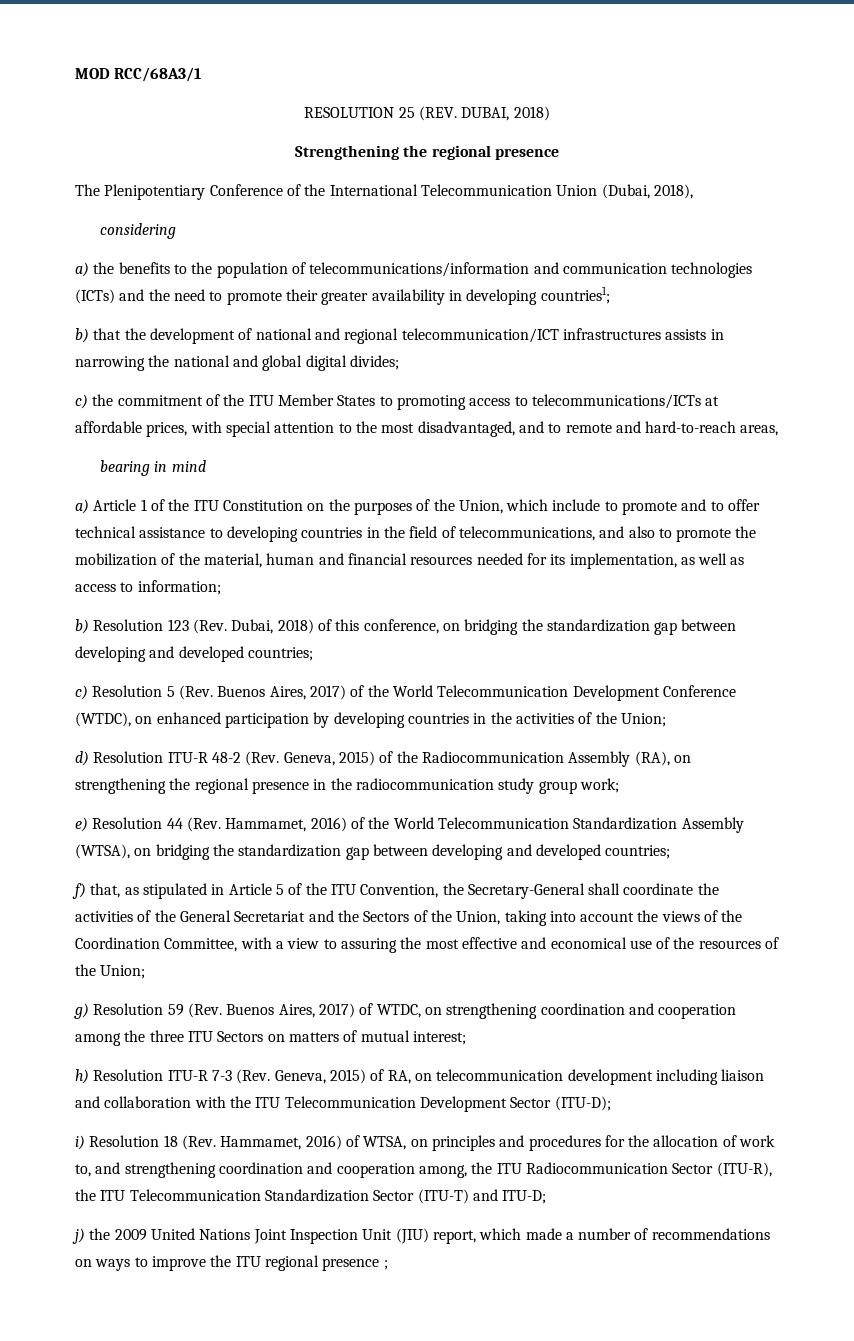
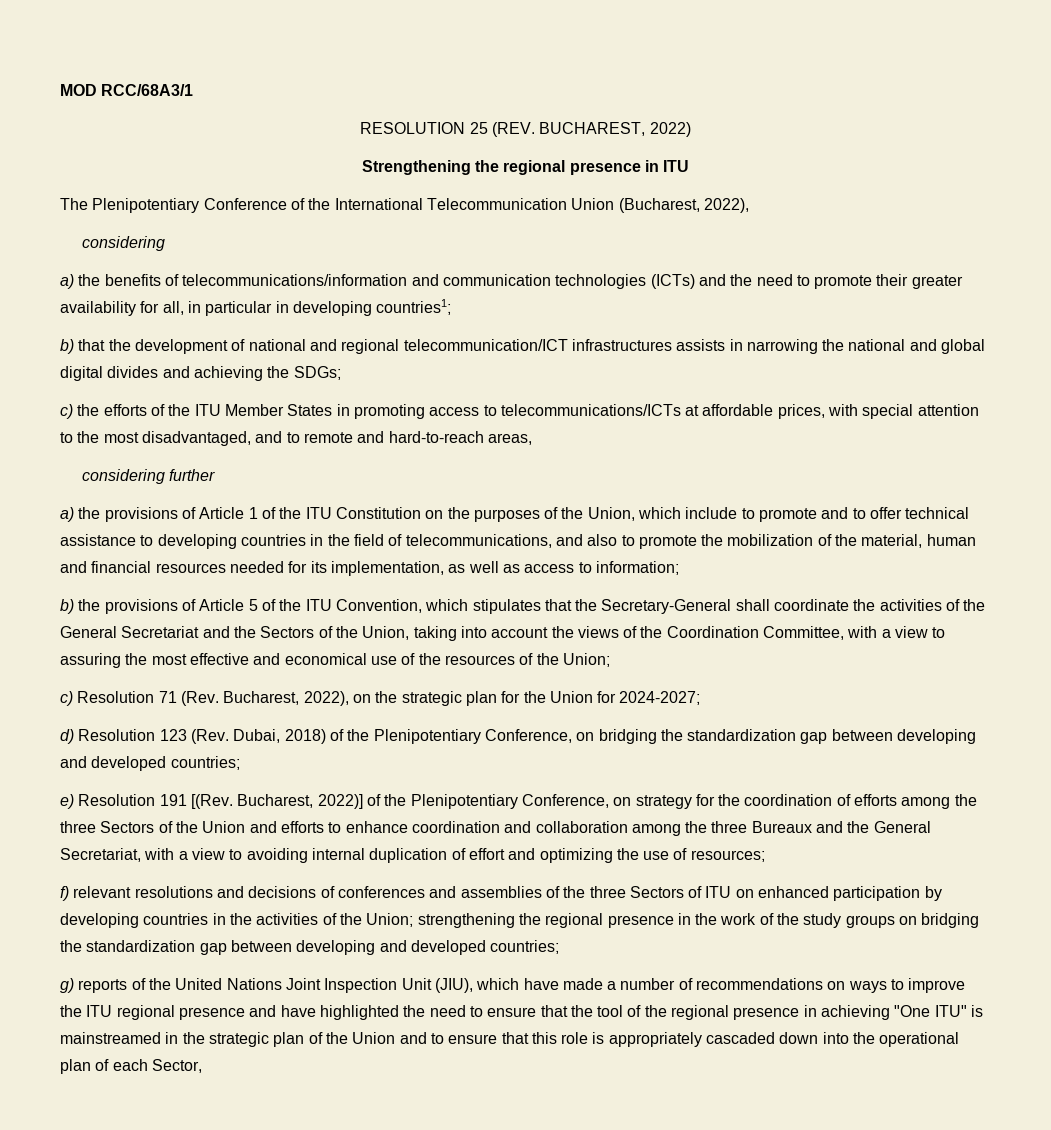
[461,106,550,121] DUBAI, 2018) -> [539,122,691,137] BUCHAREST, 2022)
(559, 154) none -> [644,160,690,172] in ITU
[601,184,693,199] (Dubai, 2018), -> [618,198,749,213] (Bucharest, 2022),
[173,262,288,278] to the population -> (161, 280) none
(445, 297) none -> [140,301,273,316] for all, in particular
[349,355,399,370] divides; -> [107,366,341,381] divides and achieving the SDGs;
[117,395,203,406] commitment -> [103,404,147,416] efforts
[379,396,393,406] to -> [336,404,350,416] in
[99,460,206,476] [75,499,89,514] bearing in mind // a) -> [81,469,216,484] [60,507,196,522] considering further // a) the provisions of
[93,619,737,635] [75,646,313,662] [75,685,736,701] [75,712,666,728] [75,751,691,767] [75,778,619,794] [75,817,744,833] [75,844,671,860] [72,883,225,899] Resolution 123 (Rev. Dubai, 2018) of this conference, on bridging the standardization gap between developing and developed countries; // c) Resolution 5 (Rev. Buenos Aires, 2017) of the World Telecommunication Development Conference (WTDC), on enhanced participation by developing countries in the activities of the Union; // d) Resolution ITU-R 48-2 (Rev. Geneva, 2015) of the Radiocommunication Assembly (RA), on strengthening the regional presence in the radiocommunication study group work; // e) Resolution 44 (Rev. Hammamet, 2016) of the World Telecommunication Standardization Assembly (WTSA), on bridging the standardization gap between developing and developed countries; // f) that, as stipulated in -> [78,599,196,614] the provisions of
(439, 891) none -> [425,599,572,614] which stipulates that
[74,1003,737,1019] [75,1030,466,1046] [75,1069,765,1085] [75,1096,611,1112] [75,1135,776,1151] [75,1162,772,1178] [75,1189,547,1204] [72,1228,147,1244] g) Resolution 59 (Rev. Buenos Aires, 2017) of WTDC, on strengthening coordination and cooperation among the three ITU Sectors on matters of mutual interest; // h) Resolution ITU-R 7-3 (Rev. Geneva, 2015) of RA, on telecommunication development including liaison and collaboration with the ITU Telecommunication Development Sector (ITU-D); // i) Resolution 18 (Rev. Hammamet, 2016) of WTSA, on principles and procedures for the allocation of work to, and strengthening coordination and cooperation among, the ITU Radiocommunication Sector (ITU-R), the ITU Telecommunication Standardization Sector (ITU-T) and ITU-D; // j) the 2009 -> [60,691,701,706] [60,729,977,744] [60,756,240,771] [60,794,977,809] [60,821,931,836] [60,848,765,863] [60,886,942,901] [60,913,980,928] [60,940,560,955] [60,978,171,993] c) Resolution 71 (Rev. Bucharest, 2022), on the strategic plan for the Union for 2024-2027; // d) Resolution 123 (Rev. Dubai, 2018) of the Plenipotentiary Conference, on bridging the standardization gap between developing and developed countries; // e) Resolution 191 [(Rev. Bucharest, 2022)] of the Plenipotentiary Conference, on strategy for the coordination of efforts among the three Sectors of the Union and efforts to enhance coordination and collaboration among the three Bureaux and the General Secretariat, with a view to avoiding internal duplication of effort and optimizing the use of resources; // f) relevant resolutions and decisions of conferences and assemblies of the three Sectors of ITU on enhanced participation by developing countries in the activities of the Union; strengthening the regional presence in the work of the study groups on bridging the standardization gap between developing and developed countries; // g) reports of the
[395,1228,522,1244] (JIU) report, which -> [434,978,559,993] (JIU), which have
[383,1260,388,1270] ; -> [249,1005,984,1020] [60,1032,960,1047] [60,1059,202,1074] and have highlighted the need to ensure that the tool of the regional presence in achieving "One ITU" is mainstreamed in the strategic plan of the Union and to ensure that this role is appropriately cascaded down into the operational plan of each Sector,

